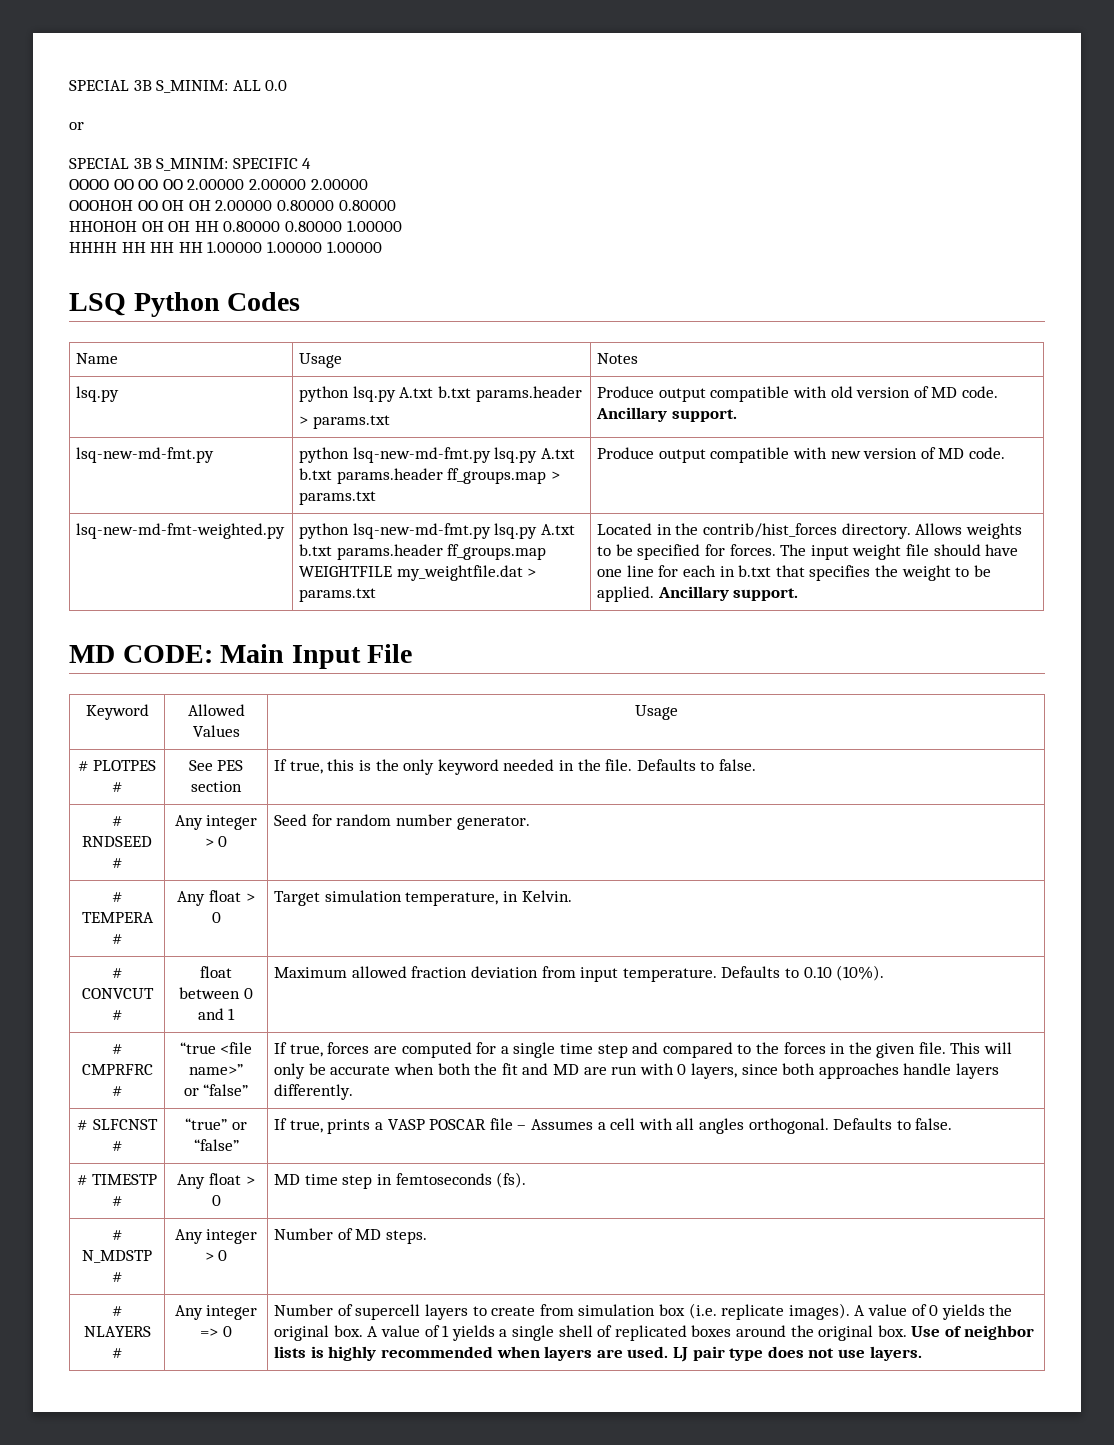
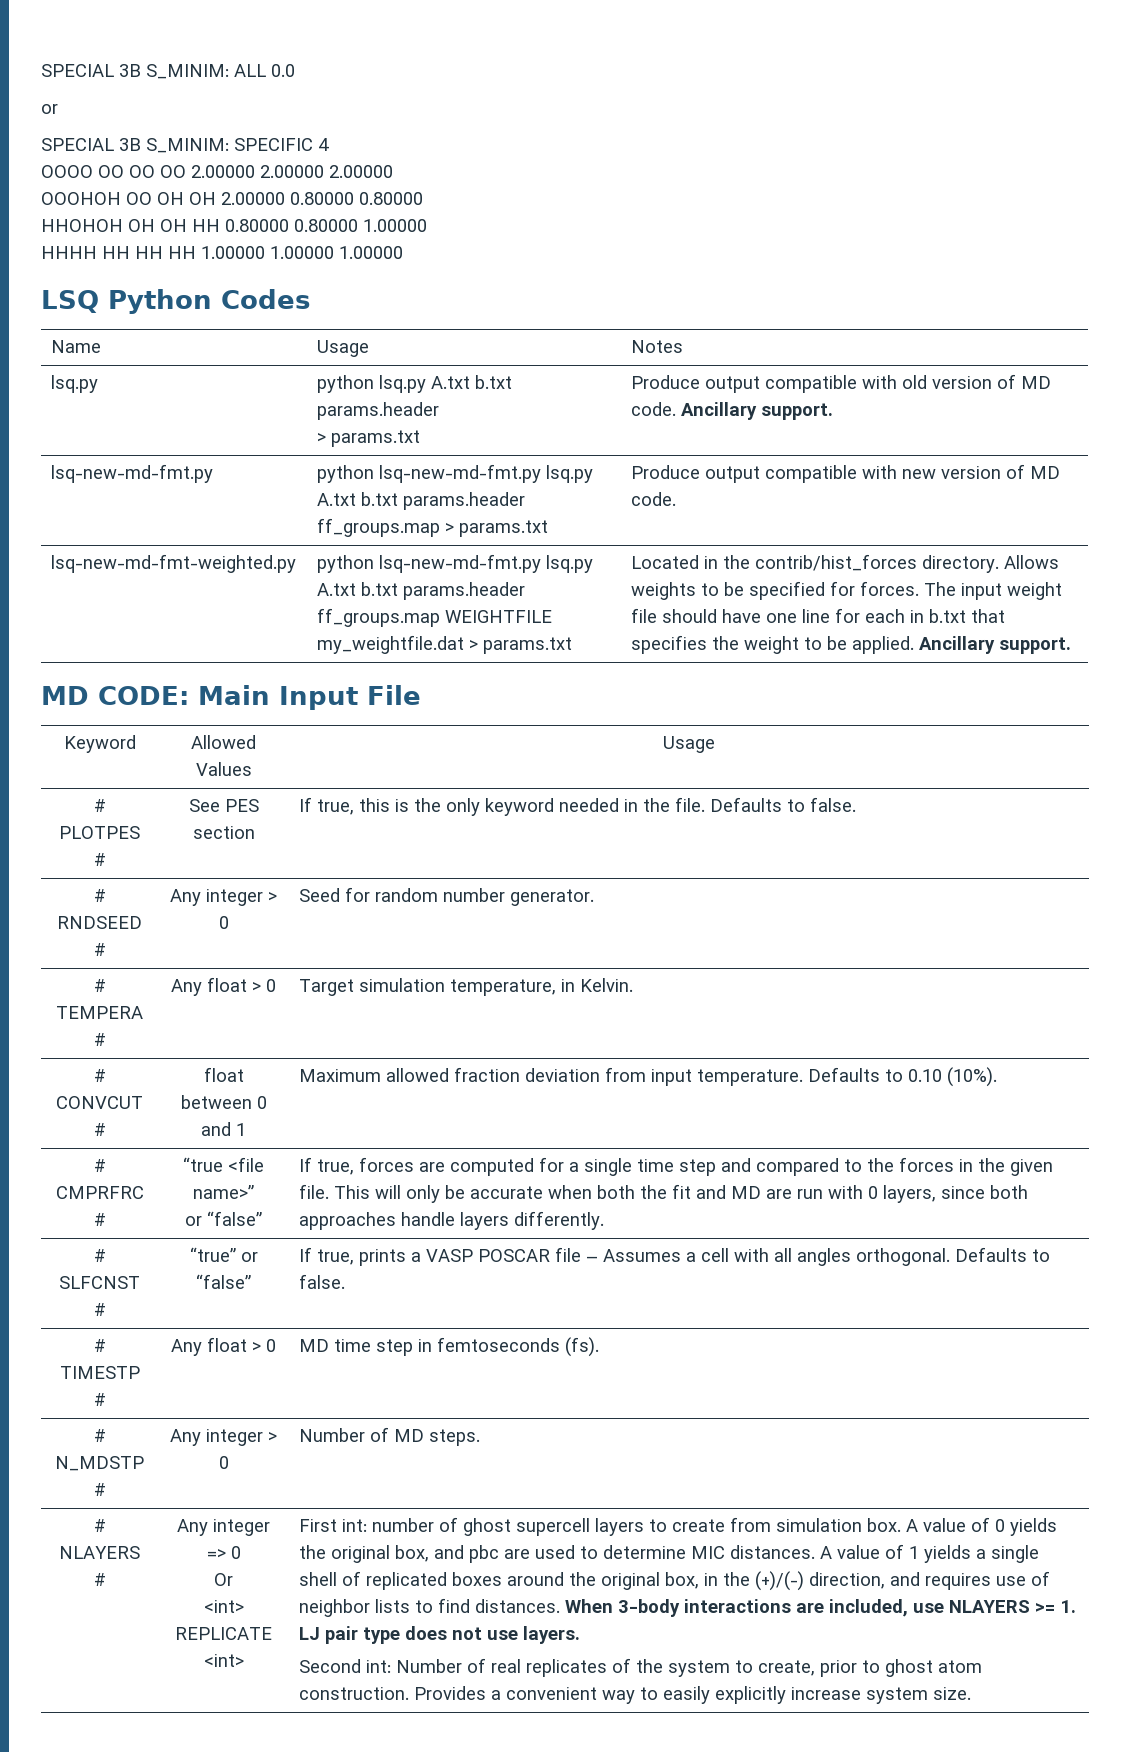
[274,1304,353,1316] | Number of -> [214,1573,233,1586] [203,1600,244,1613] [175,1627,272,1640] [203,1654,244,1667] [299,1517,512,1536] // Or // <int> REPLICATE <int> | First int: number of ghost
[658,1303,850,1320] box (i.e. replicate images). -> [867,1518,902,1532] box.
[333,1325,363,1337] box. -> [395,1545,816,1563] box, and pbc are used to determine MIC distances.
[877,1325,1035,1340] [274,1346,669,1361] box. Use of neighbor lists is highly recommended when layers are used. -> [665,1571,1051,1591] [299,1598,1077,1617] box, in the (+)/(-) direction, and requires use of neighbor lists to find distances. When 3-body interactions are included, use NLAYERS >= 1.
(922, 1353) none -> [299,1658,983,1677] [299,1686,972,1704] // Second int: Number of real replicates of the system to create, prior to ghost atom construction. Provides a convenient way to easily explicitly increase system size.

